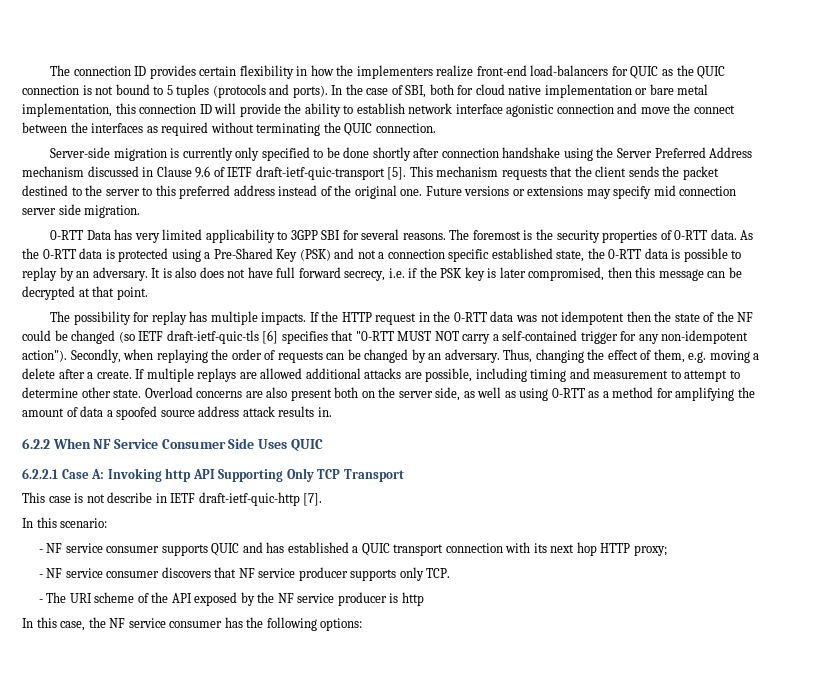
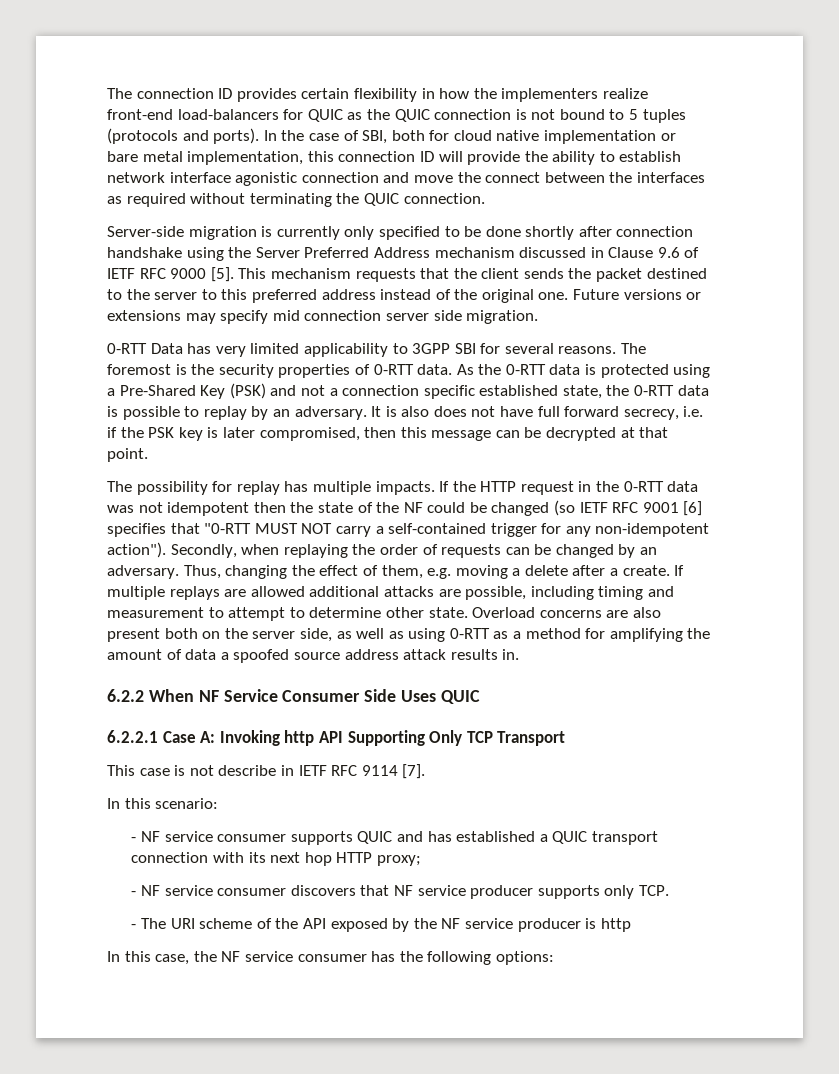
[255,166,385,180] draft-ietf-quic-transport -> [139,268,207,279] RFC 9000
[166,330,259,344] draft-ietf-quic-tls -> [612,502,679,513] RFC 9001
[198,492,300,506] draft-ietf-quic-http -> [331,765,398,776] RFC 9114

